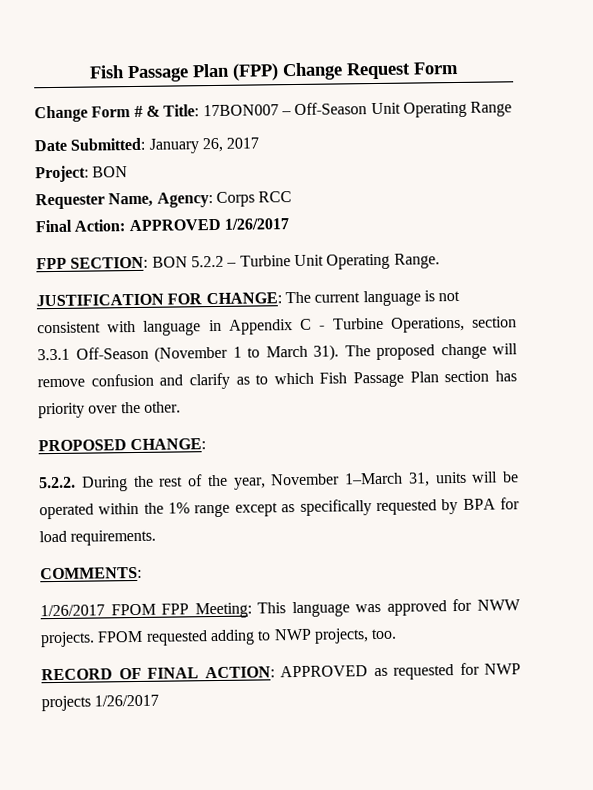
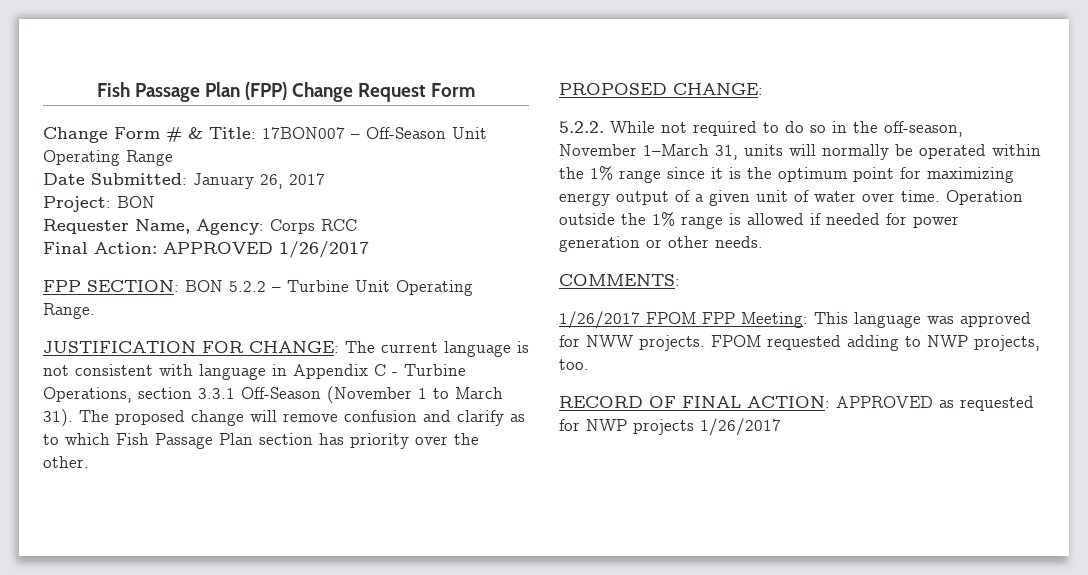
[80,474,266,492] During the rest of the year, -> [610,121,963,137] While not required to do so in the off-season,
(499, 477) none -> [822,144,889,160] normally
[234,497,520,517] [39,529,157,546] except as specifically requested by BPA for load requirements. -> [667,167,1014,183] [559,190,1023,206] [559,212,959,229] [559,236,763,252] since it is the optimum point for maximizing energy output of a given unit of water over time. Operation outside the 1% range is allowed if needed for power generation or other needs.

